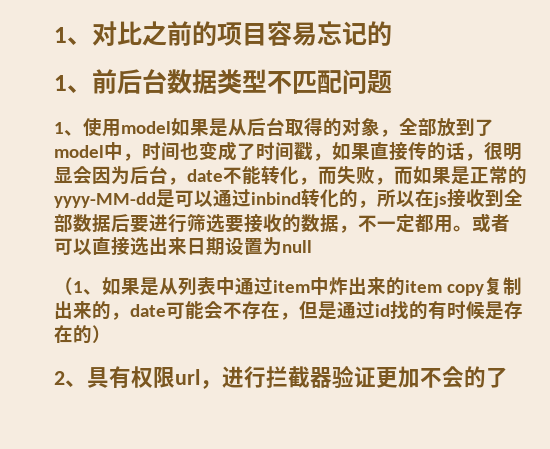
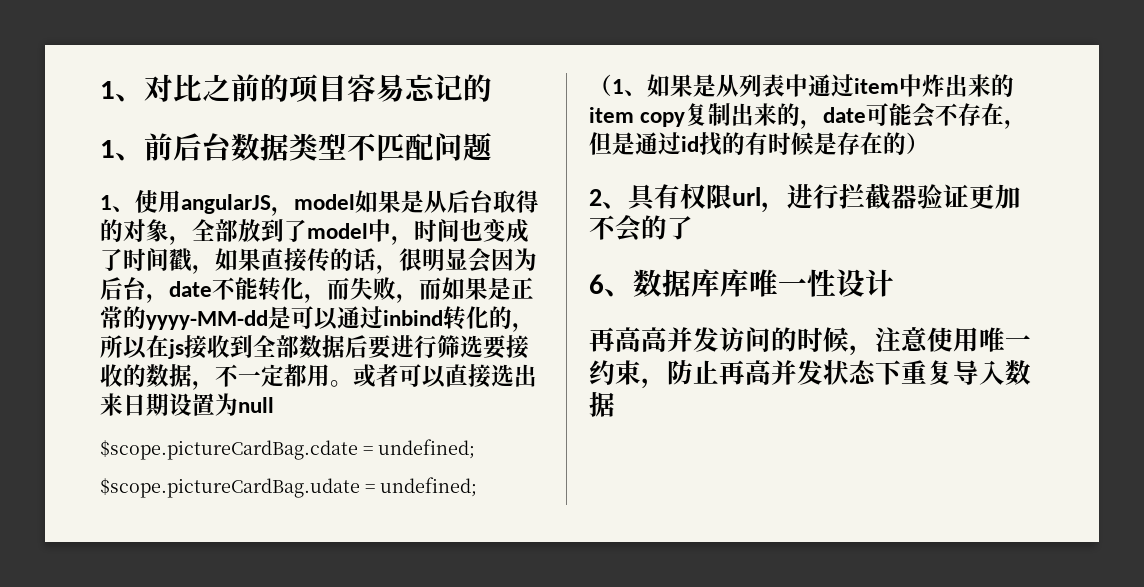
(121, 128) none -> [181,194,294,216] angularJS，
(312, 246) none -> [100,439,475,460] [100,477,477,498] // $scope.pictureCardBag.cdate = undefined; // $scope.pictureCardBag.udate = undefined;
(508, 377) none -> [589,269,894,297] [589,327,1031,356] [589,359,1031,389] [589,391,615,417] // 6、数据库库唯一性设计 // 再高高并发访问的时候，注意使用唯一约束，防止再高并发状态下重复导入数据

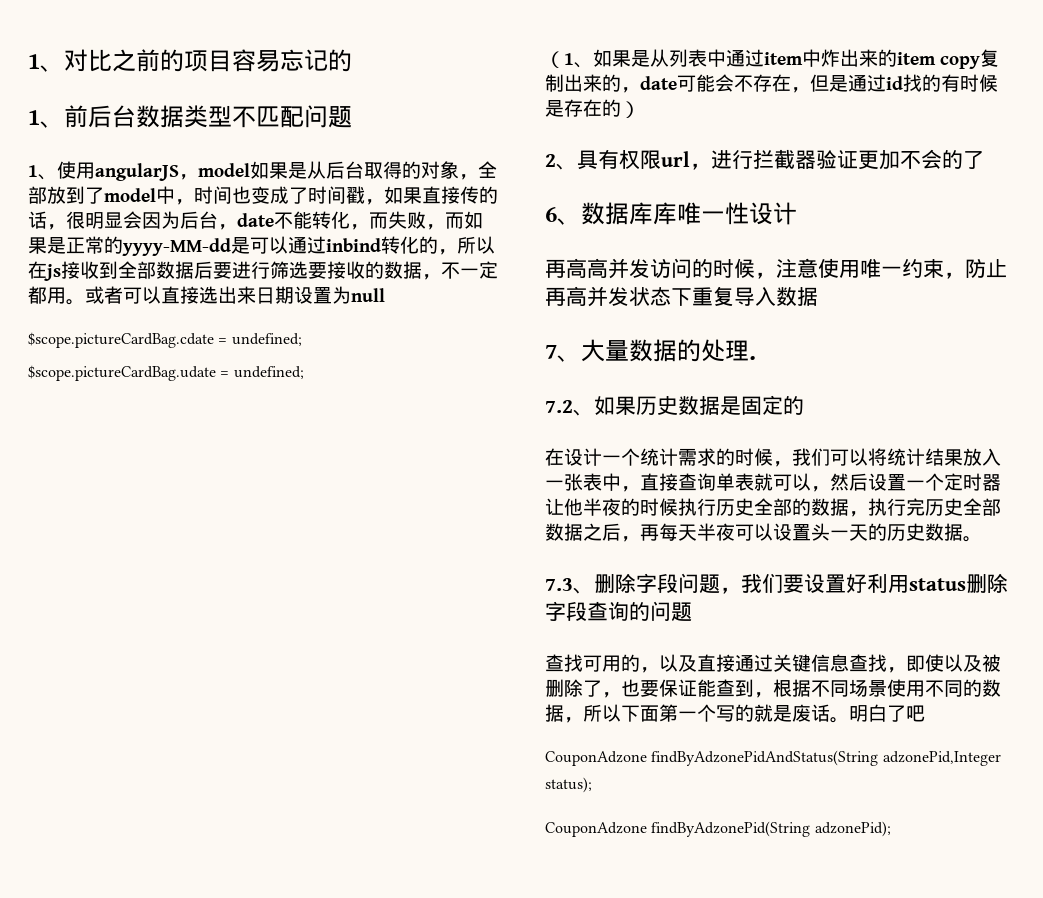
(615, 404) none -> [545,339,756,362] [545,395,804,416] [545,448,1001,467] [545,473,1001,492] [545,498,1001,517] [545,523,982,542] [545,573,1008,594] [545,601,692,622] [545,654,1001,673] [545,679,1001,698] [545,704,925,723] [545,750,1001,766] [545,777,592,793] [545,821,891,837] // 7、大量数据的处理. // 7.2、如果历史数据是固定的 // 在设计一个统计需求的时候，我们可以将统计结果放入一张表中，直接查询单表就可以，然后设置一个定时器让他半夜的时候执行历史全部的数据，执行完历史全部数据之后，再每天半夜可以设置头一天的历史数据。 // 7.3、删除字段问题，我们要设置好利用status删除字段查询的问题 // 查找可用的，以及直接通过关键信息查找，即使以及被删除了，也要保证能查到，根据不同场景使用不同的数据，所以下面第一个写的就是废话。明白了吧 // CouponAdzone findByAdzonePidAndStatus(String adzonePid,Integer status); // CouponAdzone findByAdzonePid(String adzonePid);

